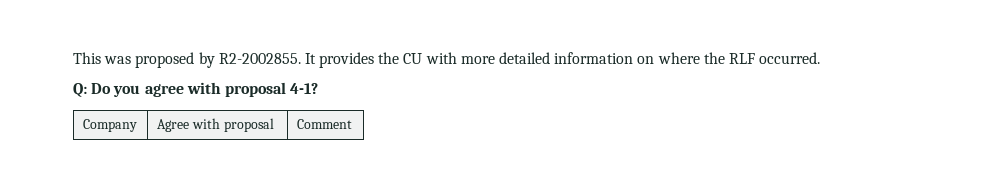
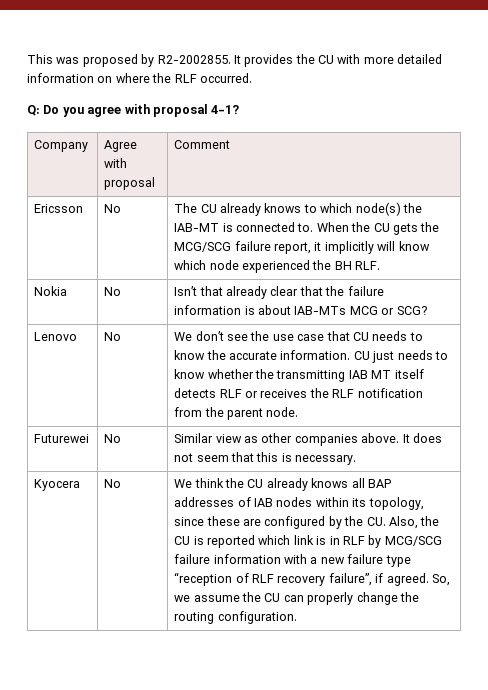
(352, 124) none -> [34,204,84,213] [104,204,122,213] [174,202,422,216] [174,222,440,235] [174,241,430,254] [174,260,381,273] [34,286,68,296] [104,287,122,296] [174,286,384,299] [174,305,427,315] [34,332,78,341] [104,332,122,341] [174,331,423,341] [174,350,448,363] [174,369,424,382] [174,388,423,398] [174,407,299,420] [34,434,90,443] [104,434,122,443] [174,433,442,446] [174,452,357,465] [34,479,81,491] [104,479,122,488] [174,478,391,491] [174,497,424,510] [174,516,440,529] [174,535,442,548] [174,554,411,567] [174,572,450,586] [174,592,419,605] [174,611,297,624] // Ericsson | No | The CU already knows to which node(s) the IAB-MT is connected to. When the CU gets the MCG/SCG failure report, it implicitly will know which node experienced the BH RLF. // Nokia | No | Isn’t that already clear that the failure information is about IAB-MTs MCG or SCG? // Lenovo | No | We don’t see the use case that CU needs to know the accurate information. CU just needs to know whether the transmitting IAB MT itself detects RLF or receives the RLF notification from the parent node. // Futurewei | No | Similar view as other companies above. It does not seem that this is necessary. // Kyocera | No | We think the CU already knows all BAP addresses of IAB nodes within its topology, since these are configured by the CU. Also, the CU is reported which link is in RLF by MCG/SCG failure information with a new failure type “reception of RLF recovery failure”, if agreed. So, we assume the CU can properly change the routing configuration.

